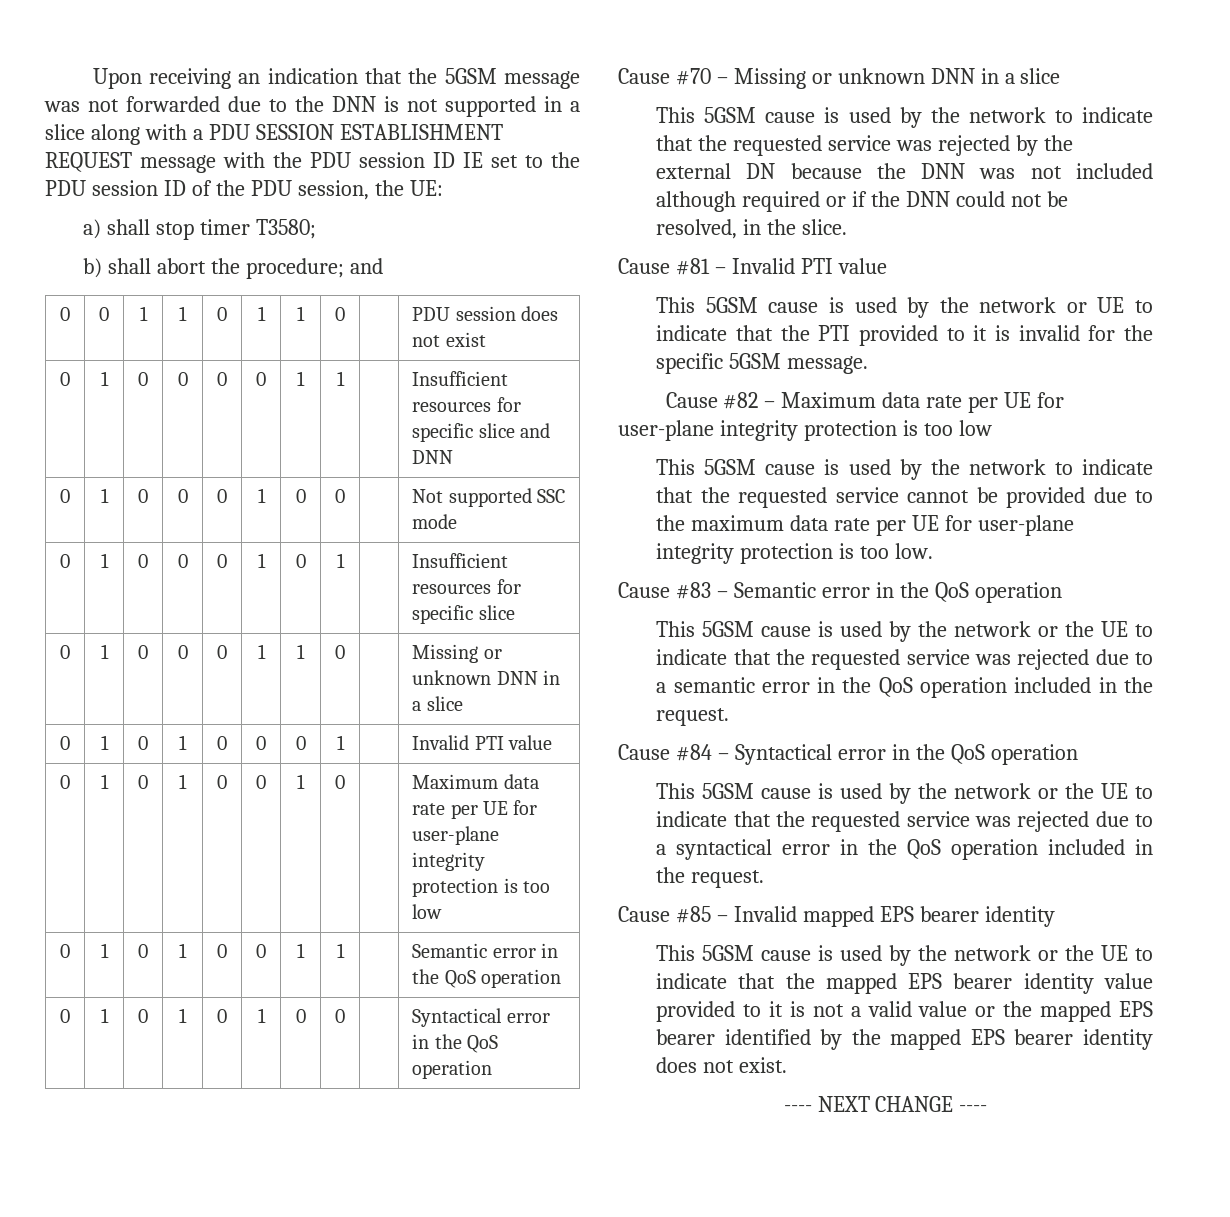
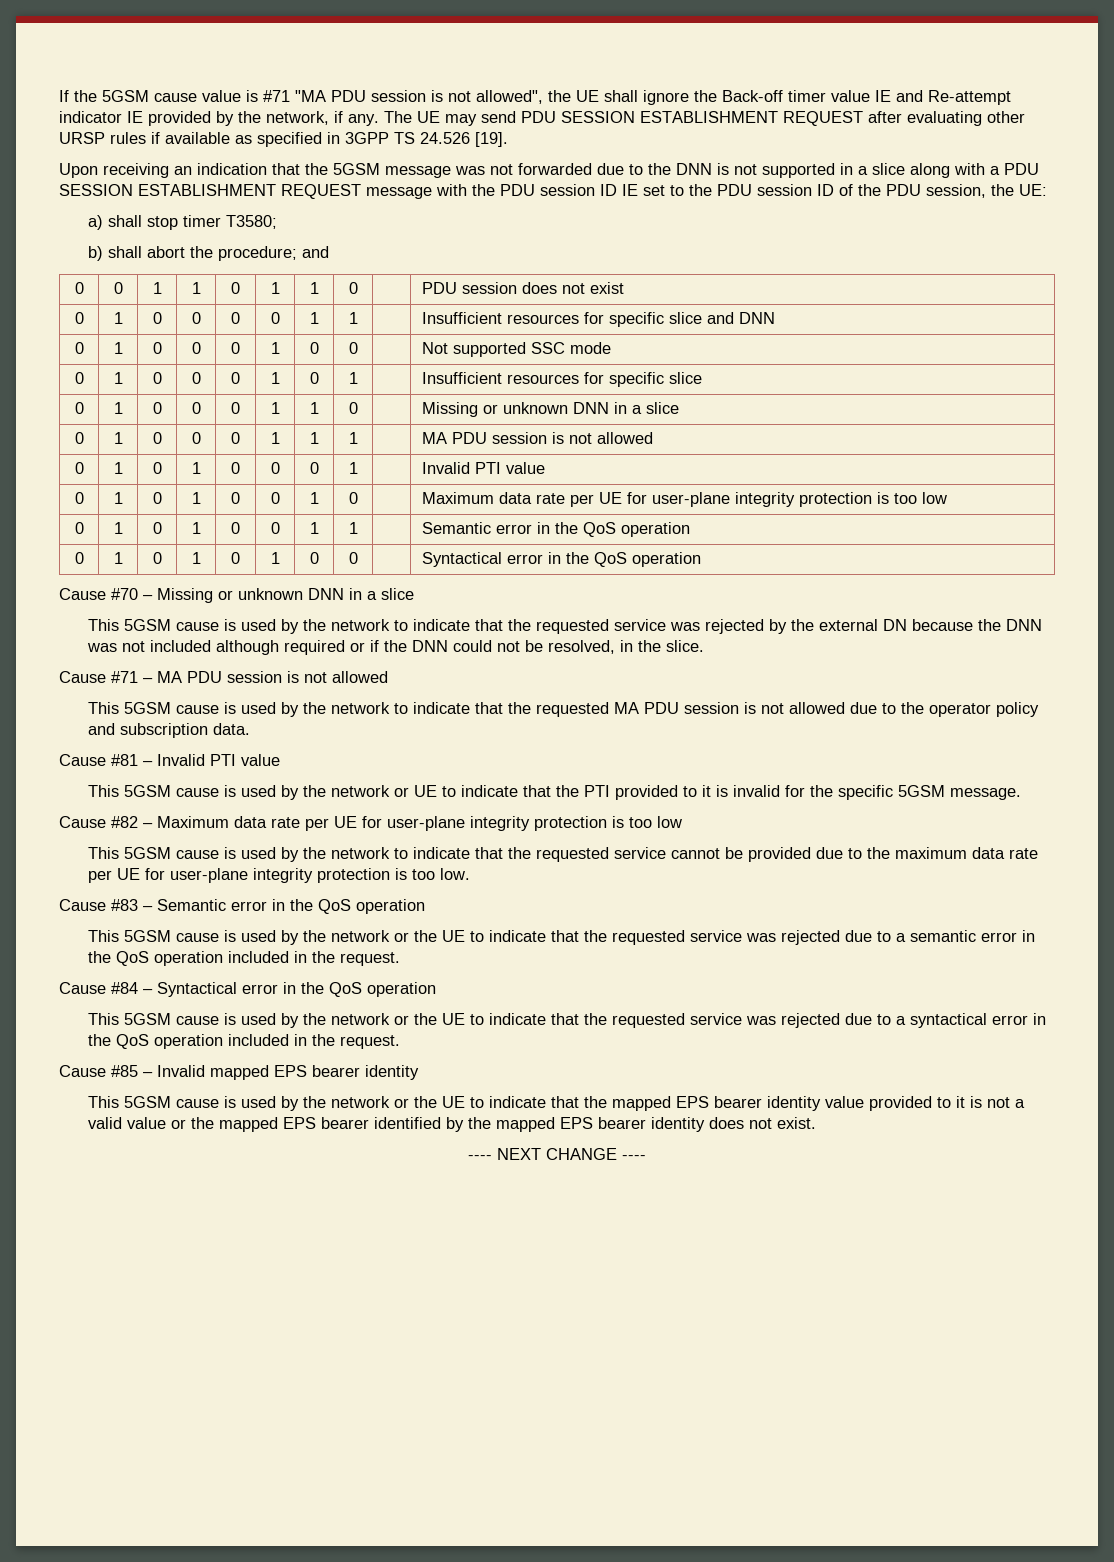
(92, 78) none -> [59,90,1011,105] [59,111,1025,126] [59,132,508,147] If the 5GSM cause value is #71 "MA PDU session is not allowed", the UE shall ignore the Back-off timer value IE and Re-attempt indicator IE provided by the network, if any. The UE may send PDU SESSION ESTABLISHMENT REQUEST after evaluating other URSP rules if available as specified in 3GPP TS 24.526 [19]. //
(463, 703) none -> [74,432,84,444] [113,432,123,444] [152,432,162,444] [191,432,201,444] [231,432,240,444] [270,432,280,444] [309,432,319,444] [348,432,358,444] [422,432,654,444] // 0 | 1 | 0 | 0 | 0 | 1 | 1 | 1 | | MA PDU session is not allowed
(848, 227) none -> [59,671,388,683] [87,702,1039,717] [87,723,250,738] // Cause #71 – MA PDU session is not allowed // This 5GSM cause is used by the network to indicate that the requested MA PDU session is not allowed due to the operator policy and subscription data.

